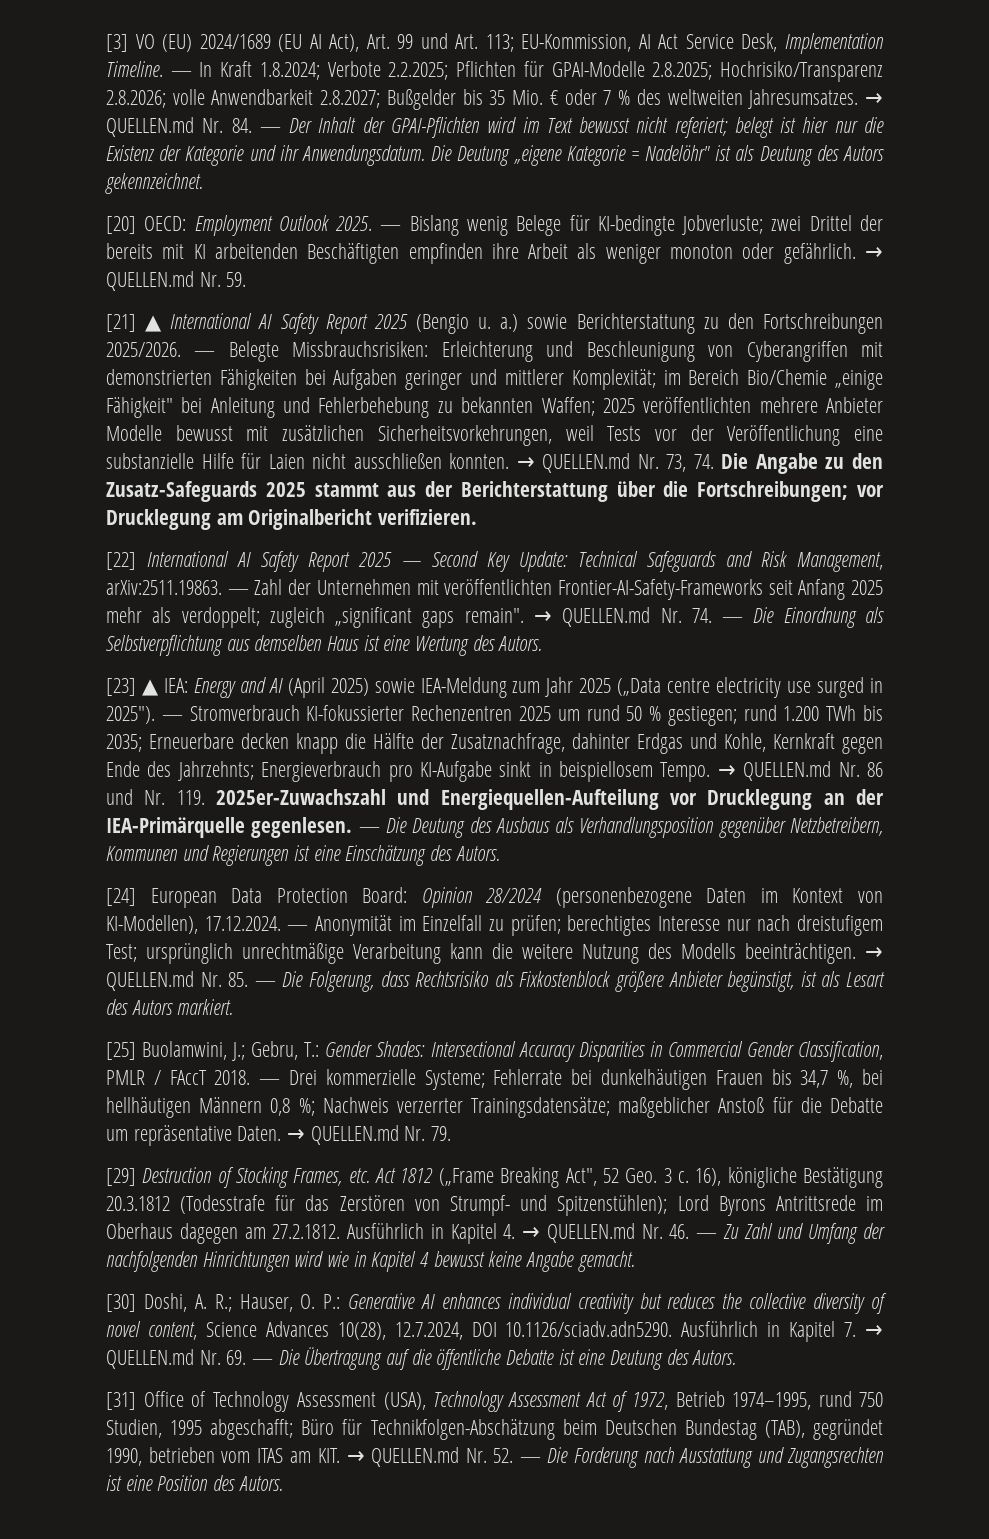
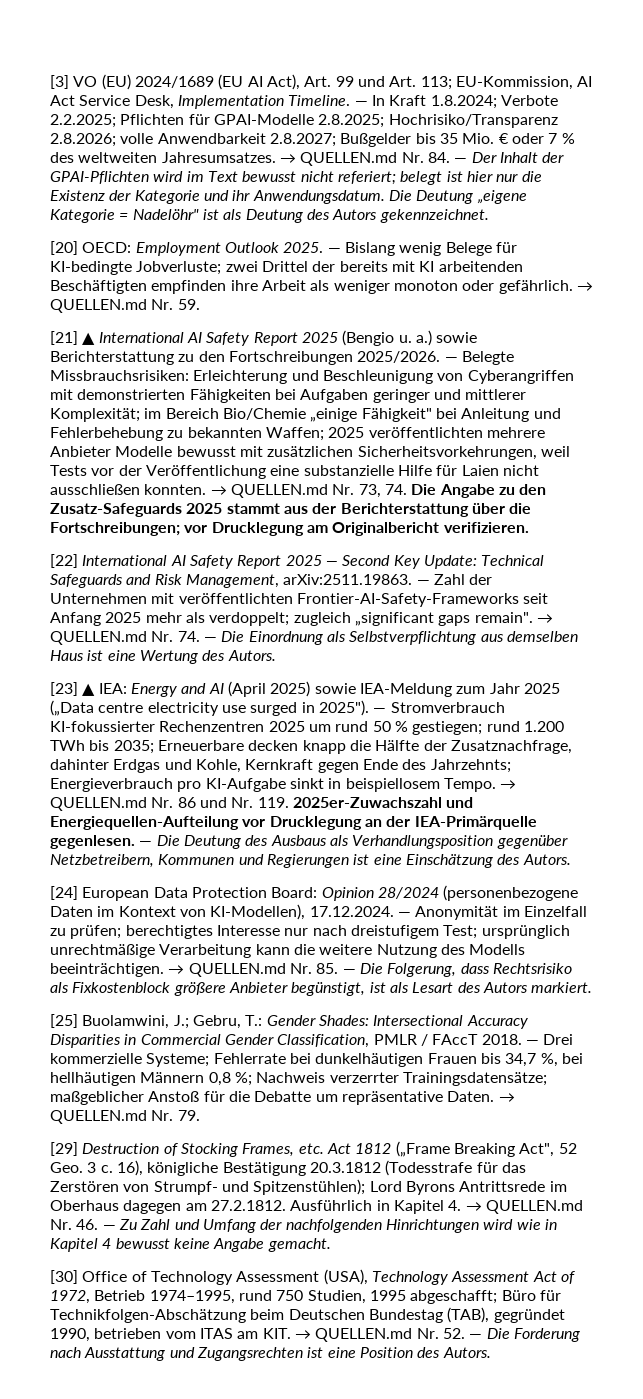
[143,1293,888,1314] [106,1321,883,1342] [106,1347,737,1370] [106,1392,136,1410] Doshi, A. R.; Hauser, O. P.: Generative AI enhances individual creativity but reduces the collective diversity of novel content, Science Advances 10(28), 12.7.2024, DOI 10.1126/sciadv.adn5290. Ausführlich in Kapitel 7. → QUELLEN.md Nr. 69. — Die Übertragung auf die öffentliche Debatte ist eine Deutung des Autors. // [31] -> (78, 1277) none

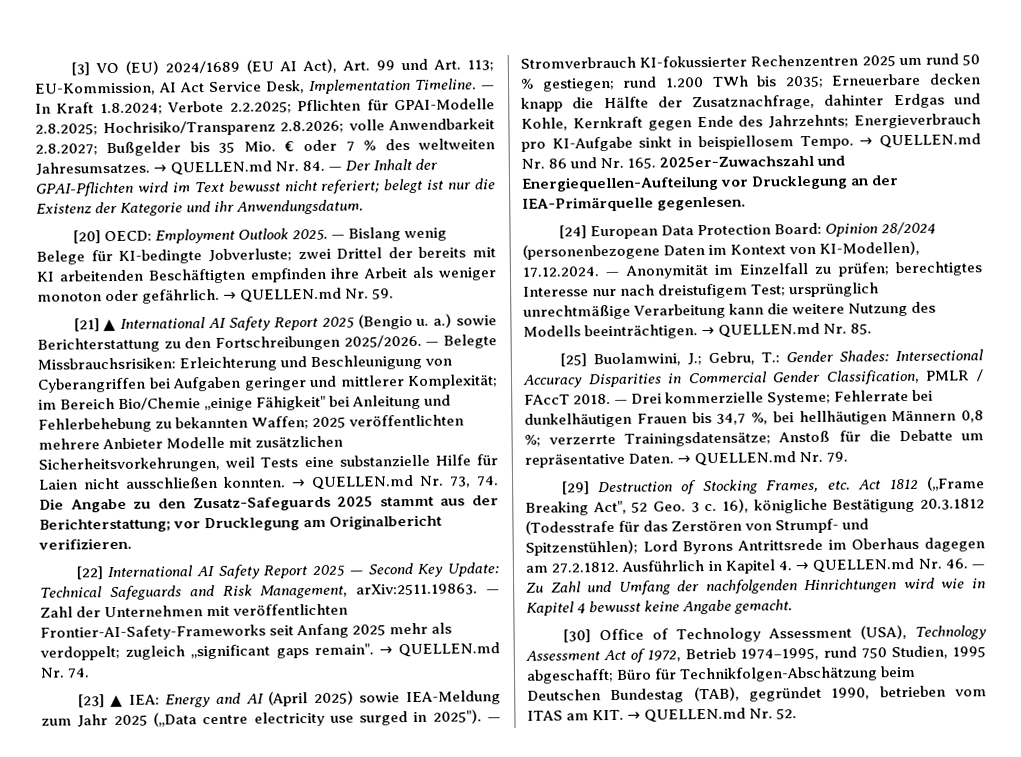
[466,171,493,182] hier -> (445, 184) none
[388,190,527,204] [50,209,489,223] Die Deutung „eigene Kategorie = Nadelöhr" ist als Deutung des Autors gekennzeichnet. -> (365, 207) none
[50,389,271,403] mit demonstrierten Fähigkeiten -> (146, 385) none
[176,446,236,457] bewusst -> (226, 442) none
[91,465,266,479] vor der Veröffentlichung -> (299, 462) none
[340,503,532,517] [50,522,180,536] Berichterstattung über die Fortschreibungen; -> [39,517,171,533] Berichterstattung;
[203,631,578,645] [50,650,276,664] — Die Einordnung als Selbstverpflichtung aus demselben Haus ist eine Wertung des Autors. -> (91, 673) none
[257,797,289,808] 119. -> [627,157,657,169] 165.
[139,835,568,849] [50,854,571,868] — Die Deutung des Ausbaus als Verhandlungsposition gegenüber Netzbetreibern, Kommunen und Regierungen ist eine Einschätzung des Autors. -> (747, 203) none
[342,963,572,977] [50,982,593,996] — Die Folgerung, dass Rechtsrisiko als Fixkostenblock größere Anbieter begünstigt, ist als Lesart des Autors markiert. -> (873, 329) none
[256,1072,547,1086] [50,1091,144,1105] Nachweis verzerrter Trainingsdatensätze; maßgeblicher -> [549,431,772,447] verzerrte Trainingsdatensätze;
[469,1328,580,1342] [50,1347,491,1361] — Die Forderung nach Ausstattung und Zugangsrechten ist eine Position des Autors. -> (798, 714) none

